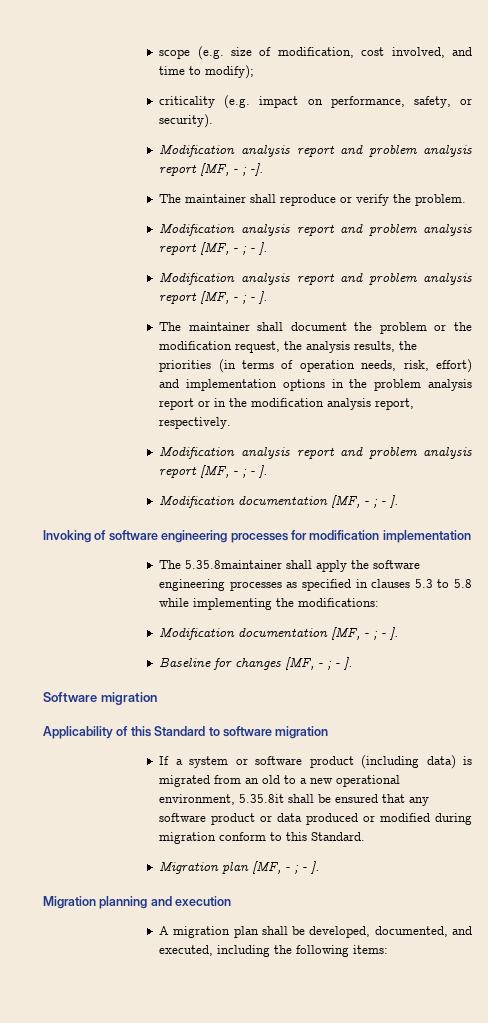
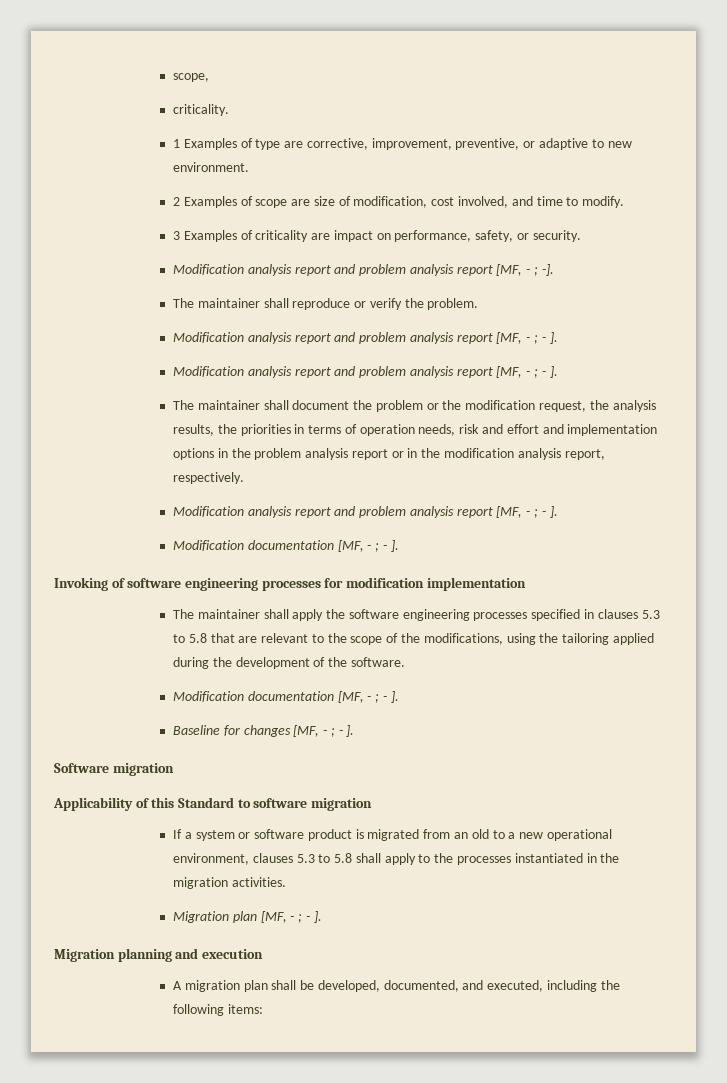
[159,46,224,60] scope (e.g. -> [173,73,210,82] [173,104,230,116] [173,138,632,150] [173,162,250,172] [173,196,311,208] scope, // criticality. // 1 Examples of type are corrective, improvement, preventive, or adaptive to new environment. // 2 Examples of scope are
[205,65,255,79] [159,95,251,109] modify); // criticality (e.g. -> [582,196,625,208] [173,230,331,242] modify. // 3 Examples of criticality are
[159,114,214,128] security). -> [532,230,581,242] security.
[218,359,236,373] (in -> [294,424,305,434] in
[403,359,472,373] risk, effort) -> [459,424,539,434] risk and effort
[185,560,283,569] 5.35.8maintainer -> [197,609,260,619] maintainer
[286,582,298,588] as -> (528, 616) none
[159,598,380,610] while implementing the modifications: -> [210,633,654,645] [173,657,405,669] that are relevant to the scope of the modifications, using the tailoring applied during the development of the software.
[361,755,456,769] (including data) -> (352, 835) none
[239,794,430,806] [159,813,472,825] [159,832,366,844] 5.35.8it shall be ensured that any software product or data produced or modified during migration conform to this Standard. -> [252,853,620,865] [173,877,286,889] clauses 5.3 to 5.8 shall apply to the processes instantiated in the migration activities.

